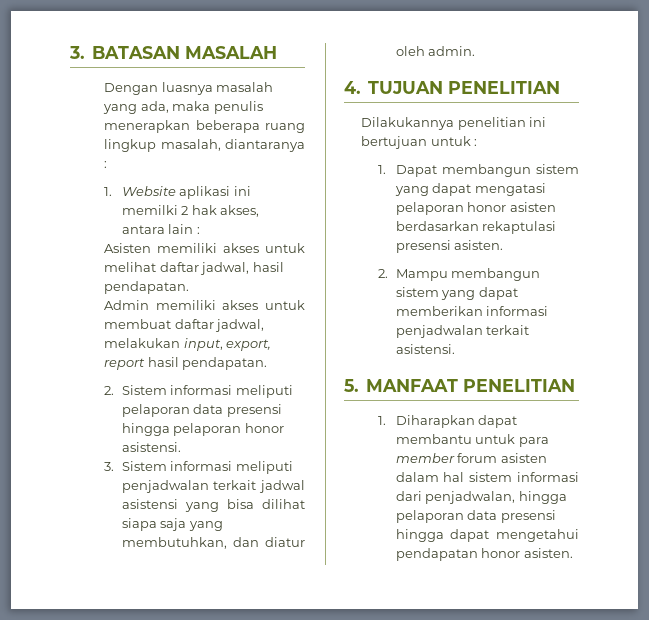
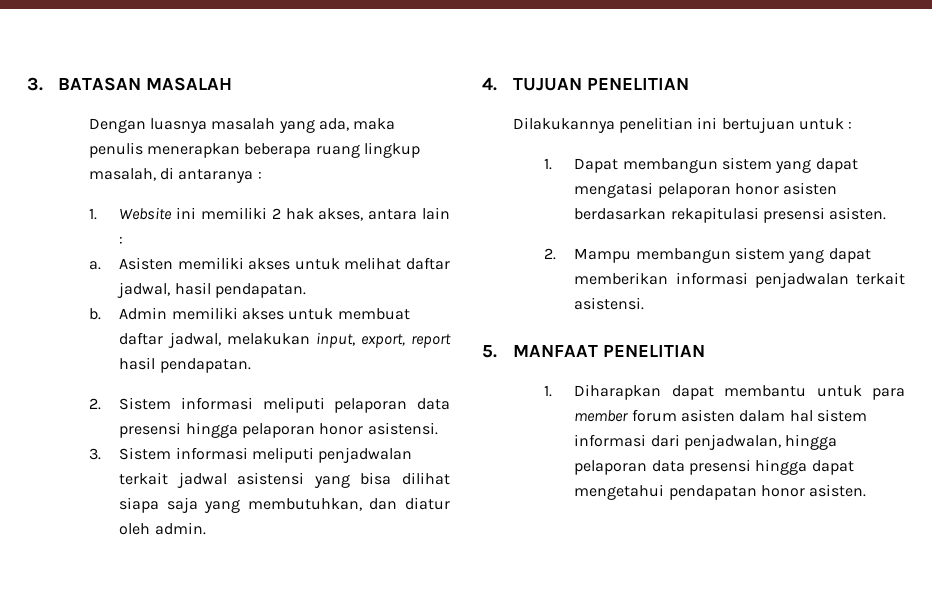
[225,139,305,152] diantaranya -> [159,167,254,183] di antaranya
[179,186,251,199] [121,205,178,215] aplikasi ini memilki -> [176,207,268,220] ini memiliki
(200, 230) none -> [88,261,101,270] a.
(190, 287) none -> [88,308,101,320] b.
[482,221,557,234] rekaptulasi -> [670,207,759,223] rekapitulasi

